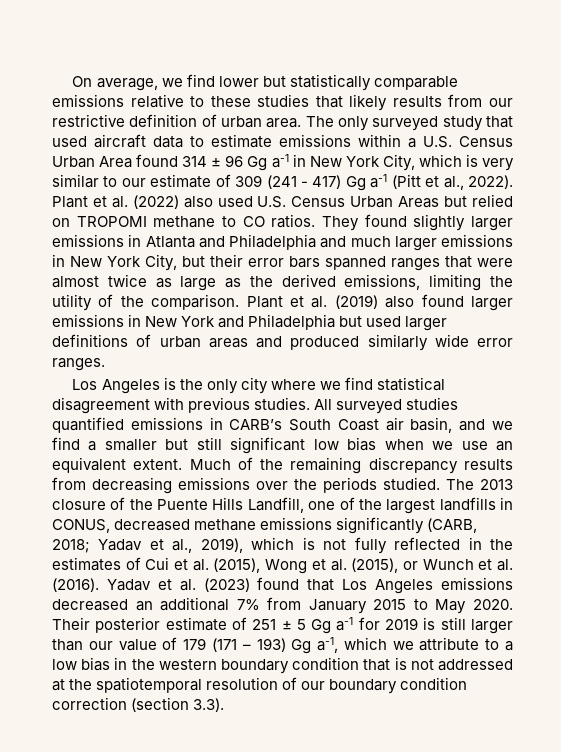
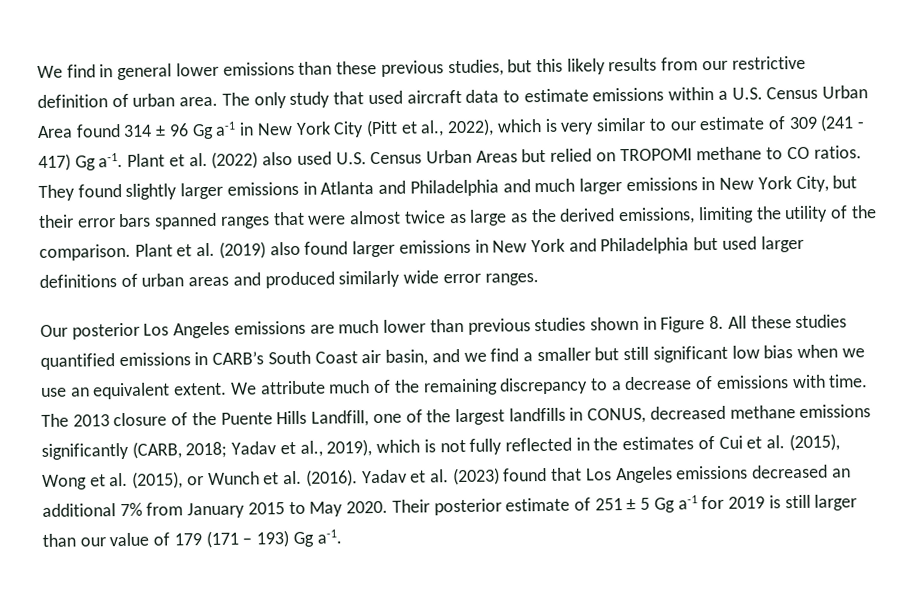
[72,74,458,91] [52,94,343,108] On average, we find lower but statistically comparable emissions relative to these studies that -> [37,58,563,81] We find in general lower emissions than these previous studies, but this
[372,116,439,131] surveyed -> (287, 100) none
[382,154,415,171] City, -> [333,118,495,138] City (Pitt et al., 2022),
[370,174,513,190] a-1 (Pitt et al., 2022). -> [98,152,124,168] a-1.
[72,377,445,394] [52,397,403,414] Los Angeles is the only city where we find statistical disagreement with previous studies. All surveyed -> [40,315,792,340] Our posterior Los Angeles emissions are much lower than previous studies shown in Figure 8. All these
[189,459,231,470] Much -> [229,380,371,395] We attribute much
[463,459,513,470] [52,477,440,494] results from decreasing emissions over the periods studied. -> [589,374,869,391] to a decrease of emissions with time.
[317,637,513,653] [52,657,513,674] [52,677,468,694] [52,697,225,712] a-1, which we attribute to a low bias in the western boundary condition that is not addressed at the spatiotemporal resolution of our boundary condition correction (section 3.3). -> [316,529,342,544] a-1.

